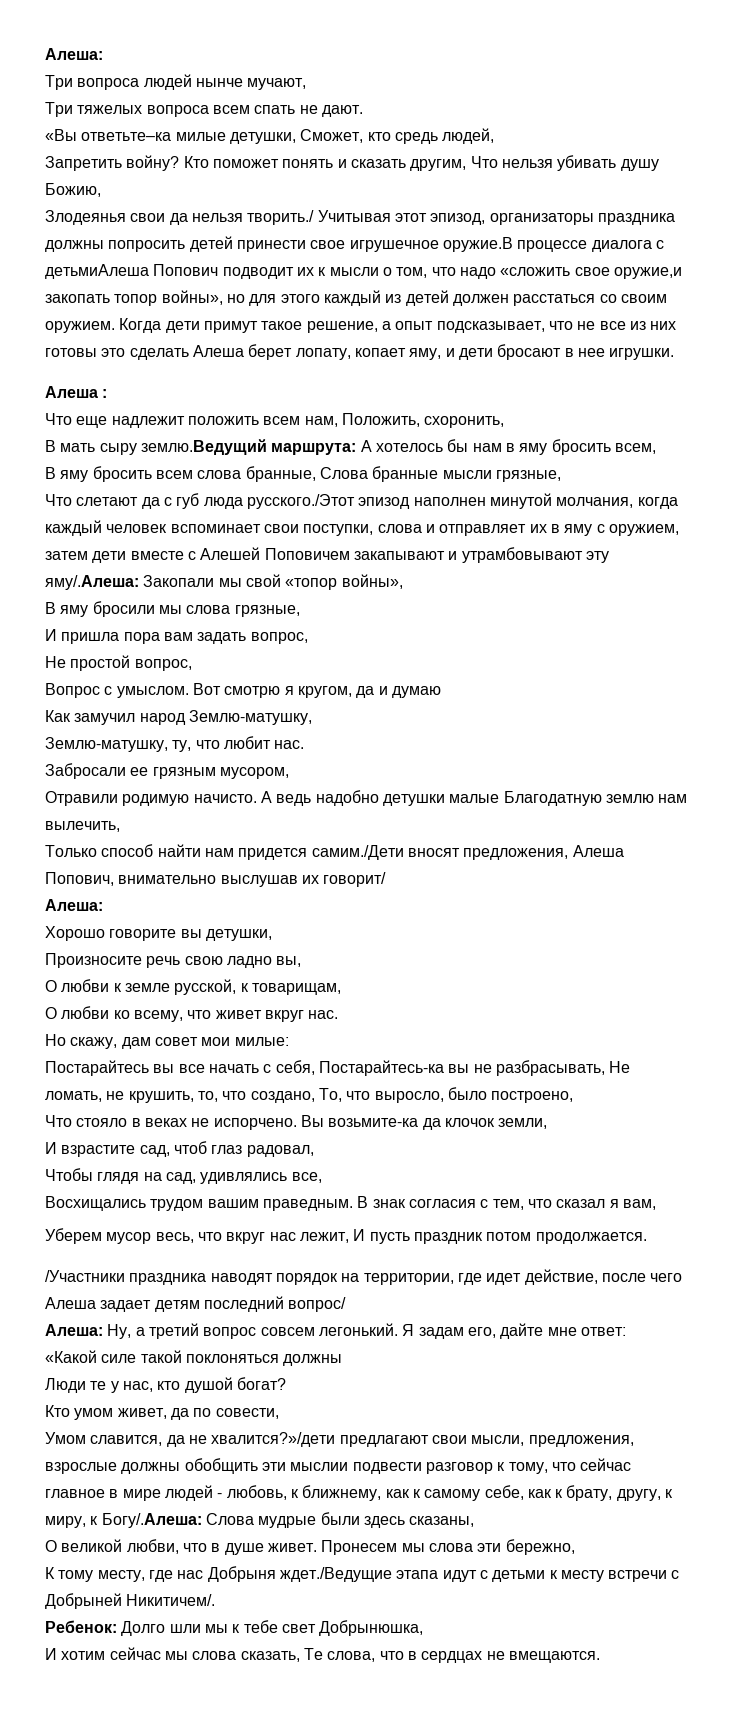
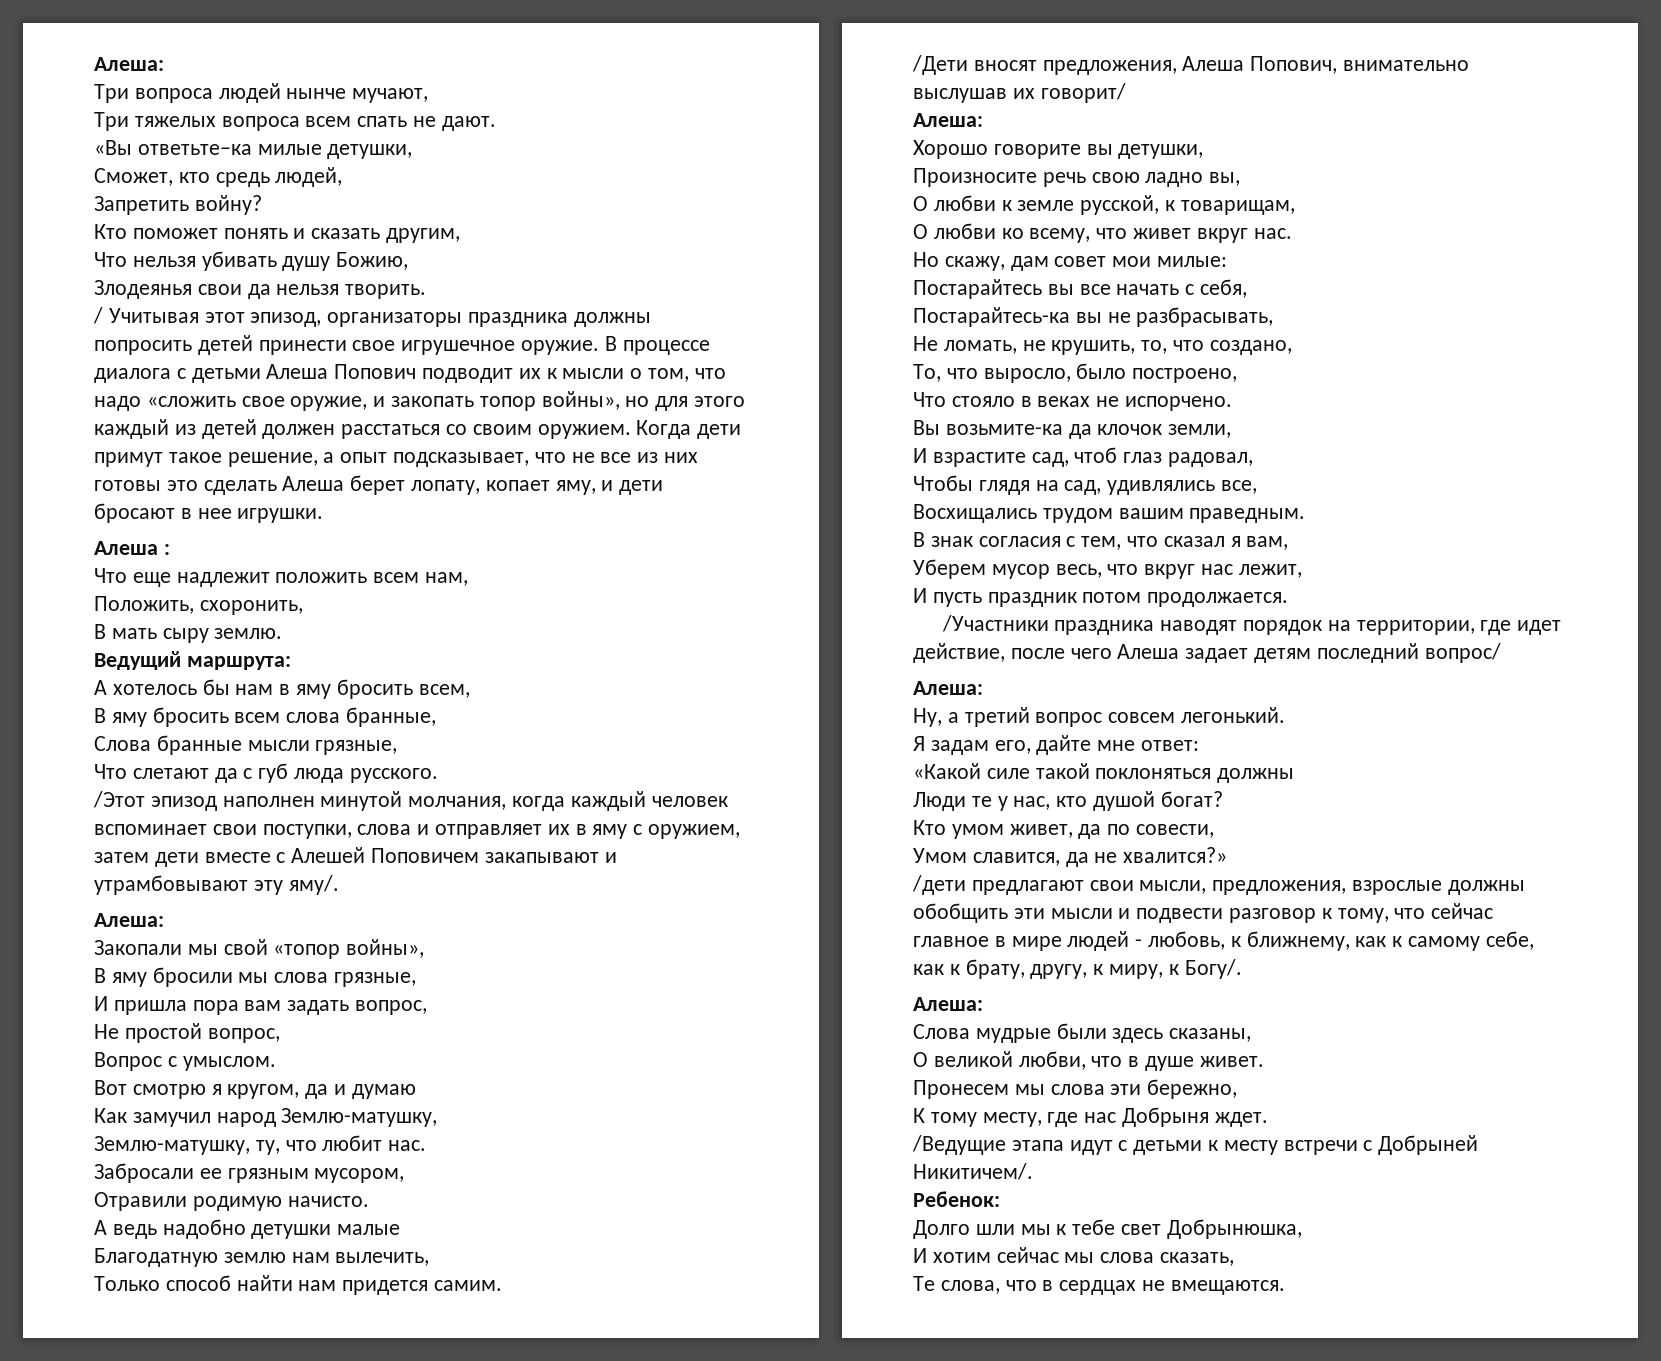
(296, 138) none -> (413, 151) //
(180, 163) none -> (262, 205) //
(467, 165) none -> (461, 235) //
[247,210,315,225] творить./ -> [345,284,427,299] [93,307,103,324] творить. // /
[442,237,513,252] оружие.В -> [521,336,617,355] оружие. В
[45,264,149,279] детьмиАлеша -> [191,364,329,383] детьми Алеша
[613,267,682,279] оружие,и -> [290,396,386,411] оружие, и
(338, 421) none -> (469, 579) //
[140,439,267,455] землю.Ведущий -> [214,628,283,639] [94,651,181,670] землю. // Ведущий
(357, 449) none -> (291, 663) //
(316, 474) none -> (437, 717) //
[246,494,355,509] русского./Этот -> [349,768,438,783] [93,791,145,808] русского. // /Этот
[45,575,139,590] яму/.Алеша: -> [288,875,339,895] [94,913,164,927] яму/. // Алеша: //
(189, 692) none -> (276, 1063) //
(257, 798) none -> (369, 1201) //
(500, 798) none -> (401, 1229) //
[311,845,404,860] самим./Дети -> [434,1280,503,1291] [912,55,968,75] самим. // /Дети
(315, 1067) none -> (1248, 288) //
(605, 1068) none -> (1274, 317) //
(315, 1097) none -> (1292, 347) //
(297, 1124) none -> (1233, 403) //
(353, 1205) none -> (1306, 515) //
(349, 1237) none -> (1302, 571) //
(103, 1330) none -> (983, 688) //
(398, 1329) none -> (1286, 715) //
[211,1432,336,1447] хвалится?»/дети -> [1123,847,1228,863] [912,875,966,895] хвалится?» // /дети
[290,1462,349,1471] мыслии -> [1050,908,1131,919] мысли и
[101,1513,202,1528] Богу/.Алеша: -> [1184,959,1242,979] [913,997,983,1011] Богу/. // Алеша: //
(317, 1547) none -> (1264, 1061) //
[279,1567,392,1582] ждет./Ведущие -> [1214,1112,1268,1127] [912,1135,1006,1155] ждет. // /Ведущие
(117, 1626) none -> (1000, 1199) //
(300, 1656) none -> (1235, 1259) //

